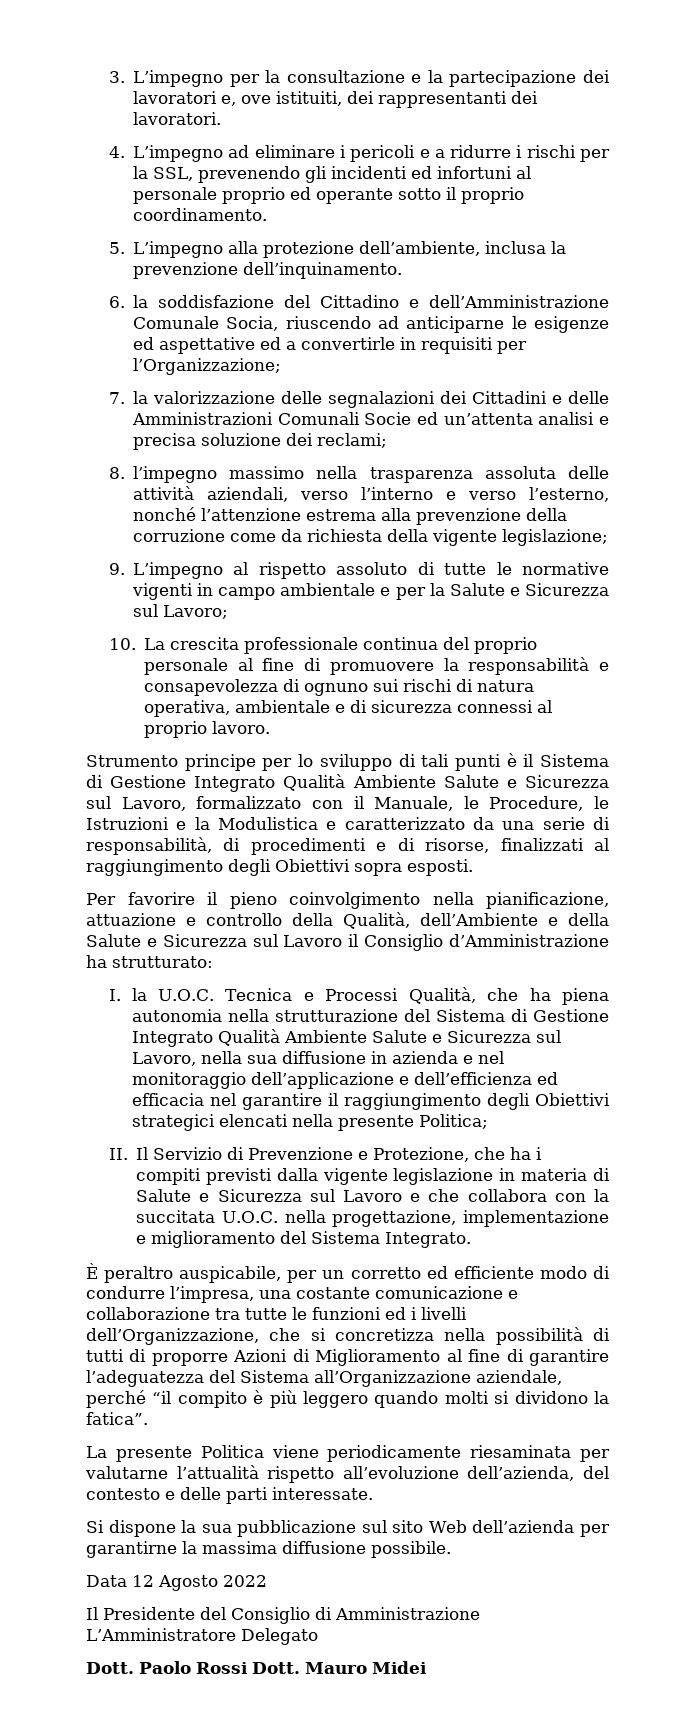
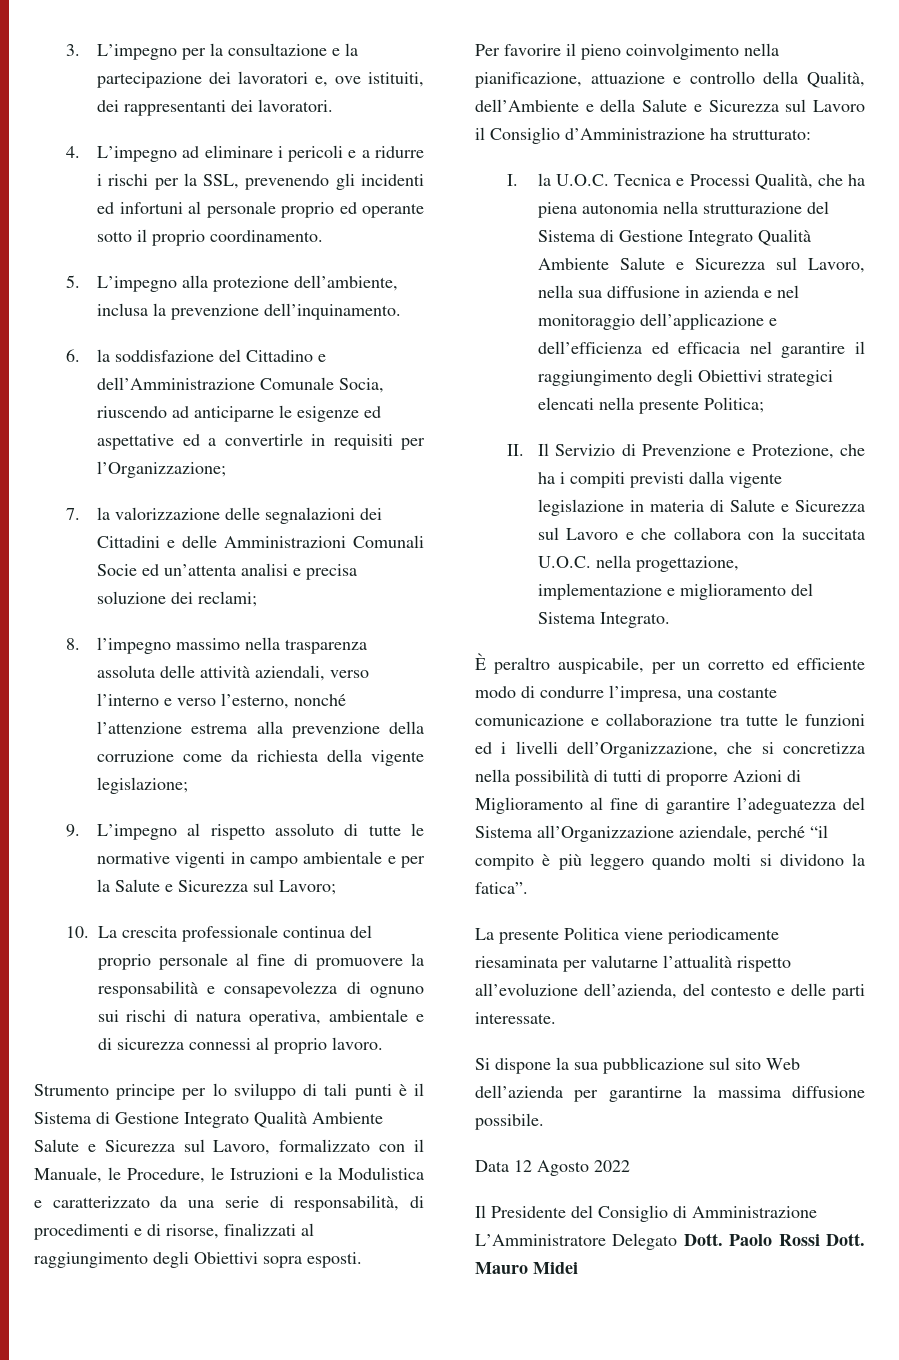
(318, 1636) // -> (678, 1241) none

